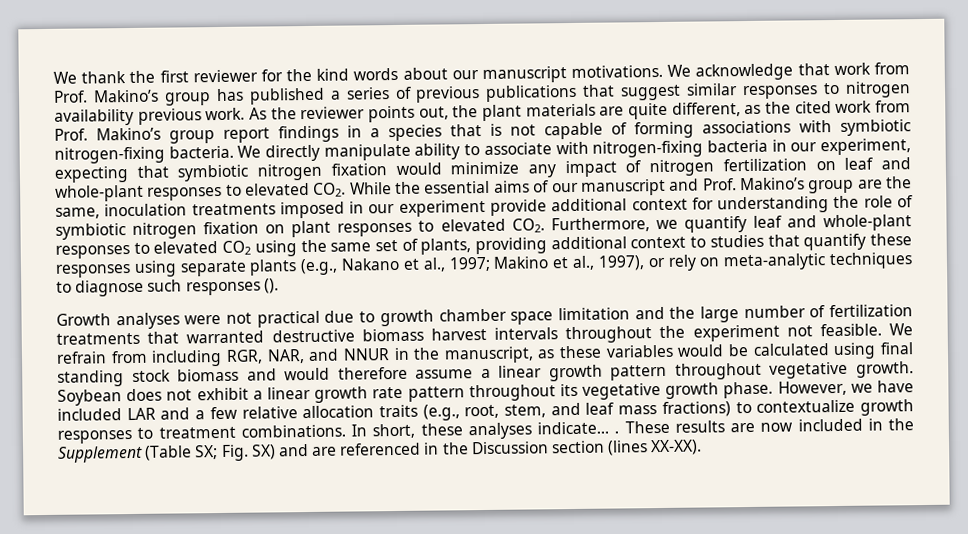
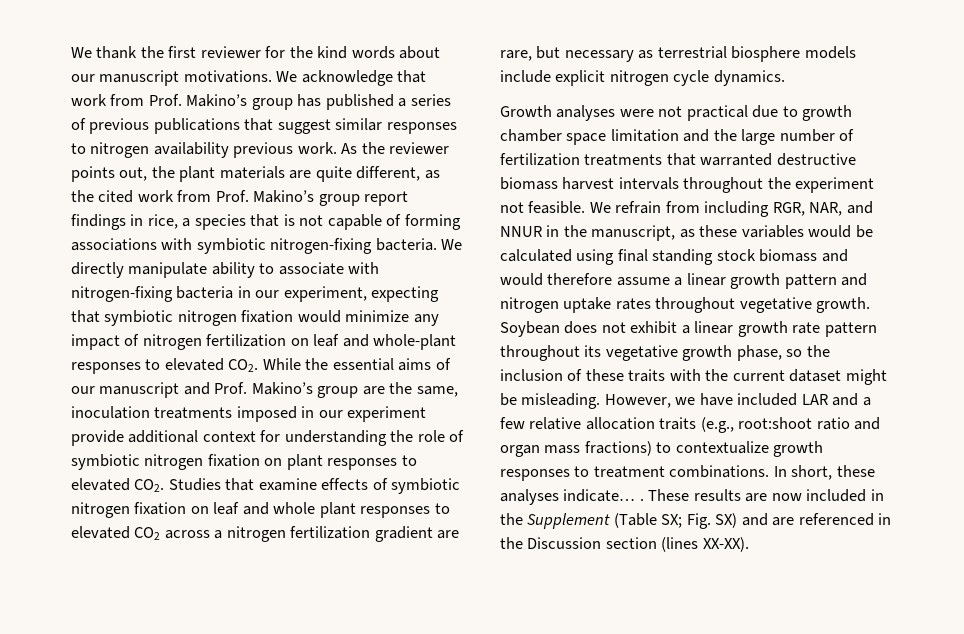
(362, 131) none -> [147,214,178,229] rice,
[550,214,912,233] [55,233,913,259] [55,252,914,278] [56,278,279,297] Furthermore, we quantify leaf and whole-plant responses to elevated CO2 using the same set of plants, providing additional context to studies that quantify these responses using separate plants (e.g., Nakano et al., 1997; Makino et al., 1997), or rely on meta-analytic techniques to diagnose such responses (). -> [168,478,461,494] [71,502,450,518] [71,526,460,542] [500,46,856,62] [500,70,785,86] Studies that examine effects of symbiotic nitrogen fixation on leaf and whole plant responses to elevated CO2 across a nitrogen fertilization gradient are rare, but necessary as terrestrial biosphere models include explicit nitrogen cycle dynamics.
(668, 372) none -> [841,273,868,286] [500,297,651,313] and nitrogen uptake rates
[723,381,774,399] phase. -> [736,345,830,361] [500,369,887,385] [500,393,601,409] phase, so the inclusion of these traits with the current dataset might be misleading.
[464,402,615,419] root, stem, and leaf -> [738,417,881,430] [500,445,540,457] root:shoot ratio and organ

